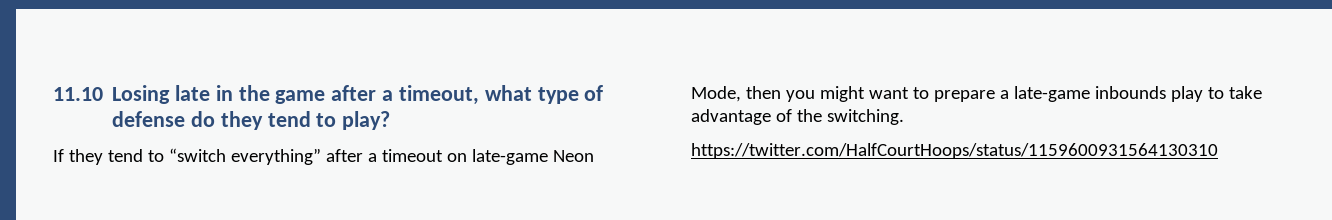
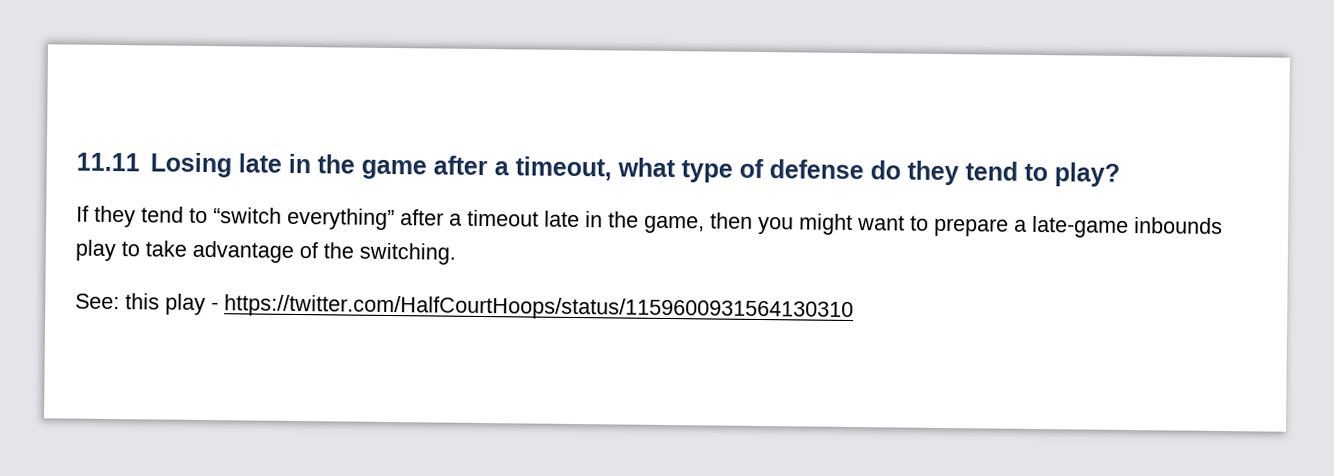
[53,87,103,101] 11.10 -> [76,152,140,172] 11.11
[446,149,594,165] [691,86,741,102] on late-game Neon Mode, -> [544,210,705,234] late in the game,
(904, 117) none -> [75,293,219,316] See: this play -

